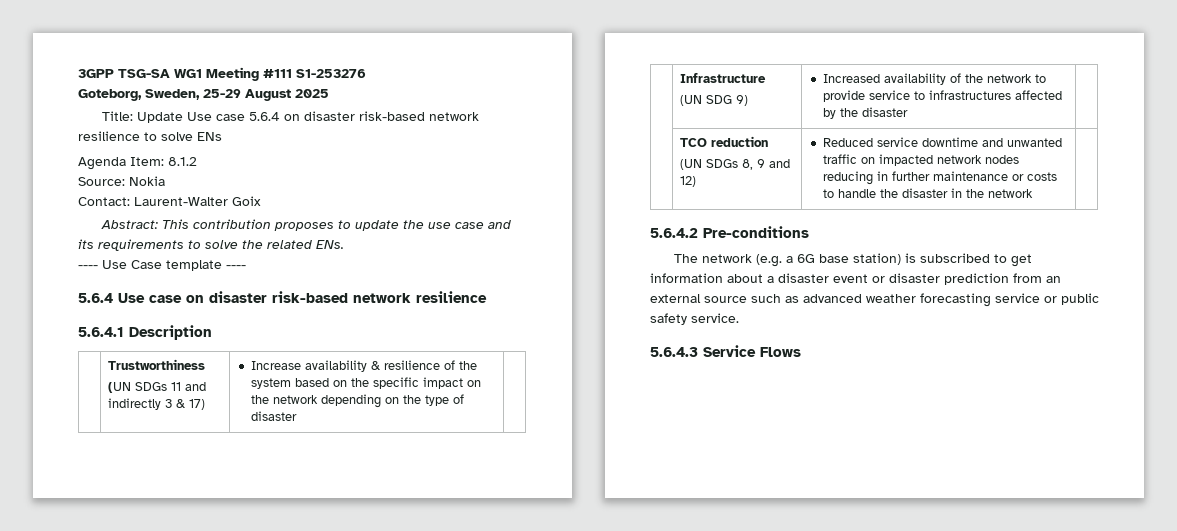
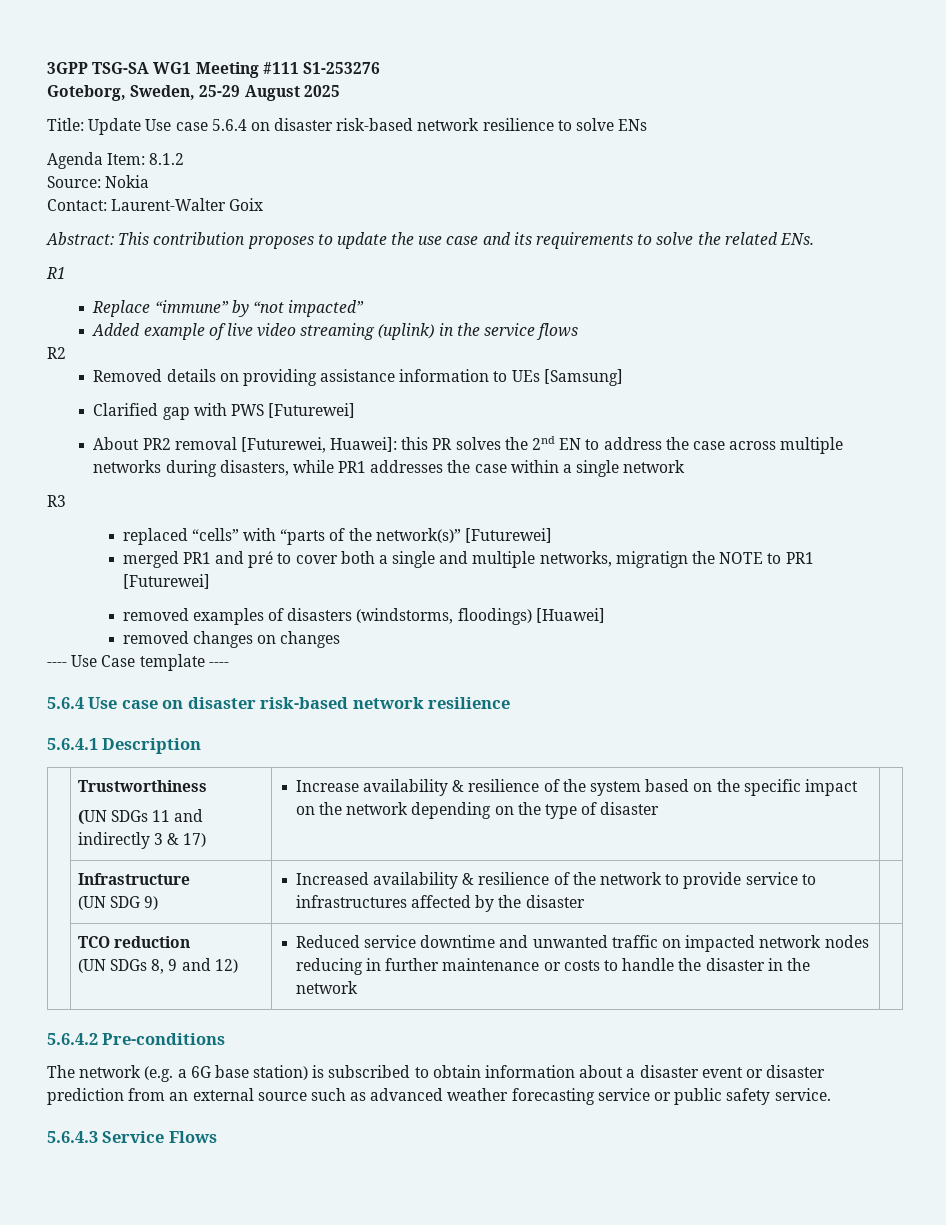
(344, 244) none -> [46,267,66,279] [92,300,365,317] [92,323,579,340] [47,347,66,359] [93,369,623,386] [93,403,356,420] [93,436,844,454] [93,460,686,477] [47,495,66,507] [122,528,552,545] [122,551,814,568] [122,574,210,589] [122,608,605,625] [122,631,341,648] // R1 // Replace “immune” by “not impacted” // Added example of live video streaming (uplink) in the service flows // R2 // Removed details on providing assistance information to UEs [Samsung] // Clarified gap with PWS [Futurewei] // About PR2 removal [Futurewei, Huawei]: this PR solves the 2nd EN to address the case across multiple networks during disasters, while PR1 addresses the case within a single network // R3 // replaced “cells” with “parts of the network(s)” [Futurewei] // merged PR1 and pré to cover both a single and multiple networks, migratign the NOTE to PR1 [Futurewei] // removed examples of disasters (windstorms, floodings) [Huawei] // removed changes on changes
(946, 79) none -> [462,872,550,885] & resilience
[1010,254,1032,267] get -> [432,1065,481,1078] obtain

